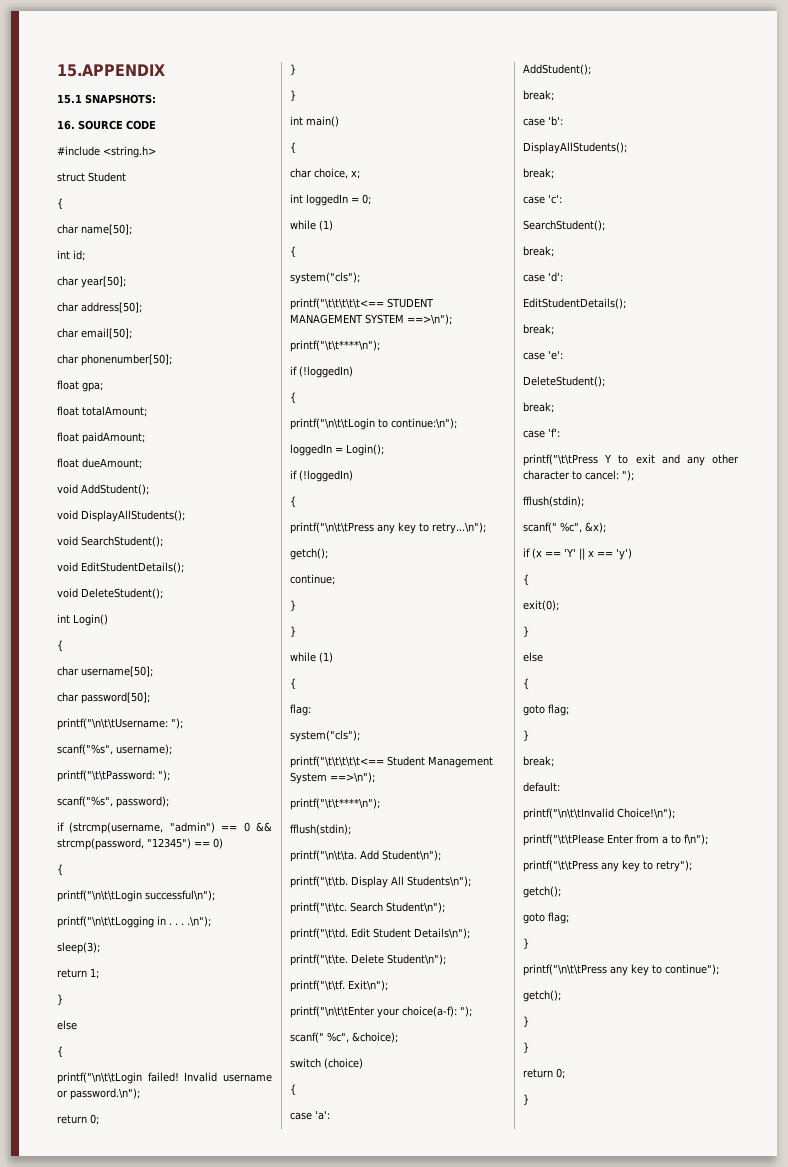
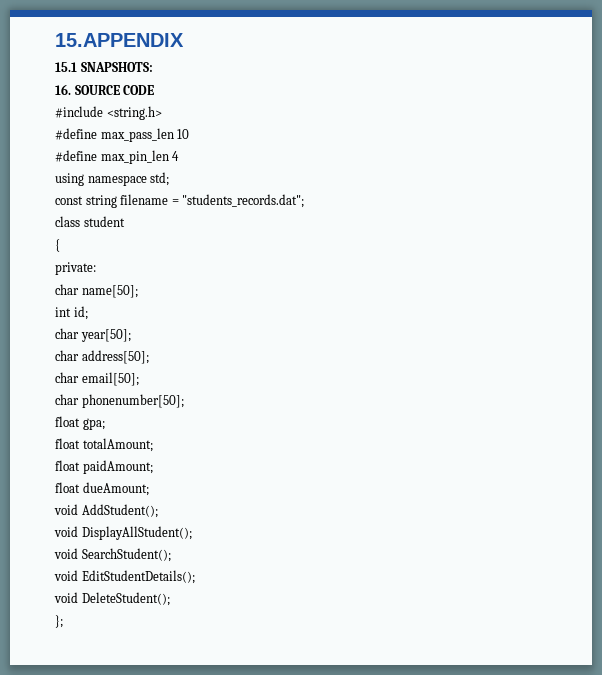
[57,172,126,182] [57,198,63,209] struct Student // { -> [55,128,190,142] [55,150,180,164] [55,172,170,186] [55,194,305,208] [55,216,125,227] [55,239,60,252] [55,262,96,275] #define max_pass_len 10 // #define max_pin_len 4 // using namespace std; // const string filename = "students_records.dat"; // class student // { // private:
[81,510,185,522] DisplayAllStudents(); -> [81,526,192,540] DisplayAllStudent();
[57,614,108,626] [57,640,63,651] [57,666,153,677] [57,692,150,704] [57,718,183,730] [57,744,172,755] [57,770,170,782] [57,796,169,808] [57,822,272,834] [57,838,223,850] [57,864,63,875] [57,890,215,902] [57,916,211,928] [57,942,100,954] [57,968,99,979] [57,994,63,1005] [57,1020,77,1030] [57,1046,63,1057] [57,1072,272,1084] [57,1088,140,1100] [57,1114,99,1125] [290,64,296,75] [290,90,296,101] [290,116,339,127] [290,142,296,153] [290,168,360,179] [290,194,371,206] [290,220,333,231] [290,246,296,257] [290,272,360,284] [290,298,434,310] [290,314,452,325] [290,340,380,352] [290,366,353,378] [290,392,296,403] [290,418,457,430] [290,444,384,456] [290,470,353,482] [290,496,296,507] [290,522,486,534] [290,548,328,560] [290,574,335,585] [290,600,296,611] [290,626,296,637] [290,652,333,663] [290,678,296,689] [290,704,311,716] [290,730,360,742] [290,756,493,768] [290,772,375,784] [290,798,380,810] [290,824,351,835] [290,850,441,862] [290,876,471,888] [290,902,445,914] [290,928,470,940] [290,954,446,966] [290,980,388,992] [290,1006,472,1018] [290,1032,398,1043] [290,1058,363,1069] [290,1084,296,1095] [290,1110,330,1120] [523,64,591,75] [523,90,554,101] [523,116,563,126] [523,142,627,154] [523,168,554,179] [523,194,562,204] [523,220,605,231] [523,246,554,257] [523,272,563,282] [523,298,626,309] [523,324,554,335] [523,350,563,360] [523,376,605,387] [523,402,554,413] [523,428,560,438] [523,454,739,466] [523,470,634,481] [523,496,584,507] [523,522,606,533] [523,548,632,560] [523,574,529,585] [523,600,559,611] [523,626,529,637] [523,652,543,662] [523,678,529,689] [523,704,569,716] [523,730,529,741] [523,756,554,767] [523,782,560,792] [523,808,675,820] [523,834,708,846] [523,860,692,872] [523,886,561,898] [523,912,569,924] [523,938,529,949] [523,964,719,976] [523,990,561,1002] [523,1016,529,1027] [523,1042,529,1053] [523,1068,565,1079] [523,1094,529,1105] int Login() // { // char username[50]; // char password[50]; // printf("\n\t\tUsername: "); // scanf("%s", username); // printf("\t\tPassword: "); // scanf("%s", password); // if (strcmp(username, "admin") == 0 && strcmp(password, "12345") == 0) // { // printf("\n\t\tLogin successful\n"); // printf("\n\t\tLogging in . . . .\n"); // sleep(3); // return 1; // } // else // { // printf("\n\t\tLogin failed! Invalid username or password.\n"); // return 0; // } // } // int main() // { // char choice, x; // int loggedIn = 0; // while (1) // { // system("cls"); // printf("\t\t\t\t\t<== STUDENT MANAGEMENT SYSTEM ==>\n"); // printf("\t\t****\n"); // if (!loggedIn) // { // printf("\n\t\tLogin to continue:\n"); // loggedIn = Login(); // if (!loggedIn) // { // printf("\n\t\tPress any key to retry...\n"); // getch(); // continue; // } // } // while (1) // { // flag: // system("cls"); // printf("\t\t\t\t\t<== Student Management System ==>\n"); // printf("\t\t****\n"); // fflush(stdin); // printf("\n\t\ta. Add Student\n"); // printf("\t\tb. Display All Students\n"); // printf("\t\tc. Search Student\n"); // printf("\t\td. Edit Student Details\n"); // printf("\t\te. Delete Student\n"); // printf("\t\tf. Exit\n"); // printf("\n\t\tEnter your choice(a-f): "); // scanf(" %c", &choice); // switch (choice) // { // case 'a': // AddStudent(); // break; // case 'b': // DisplayAllStudents(); // break; // case 'c': // SearchStudent(); // break; // case 'd': // EditStudentDetails(); // break; // case 'e': // DeleteStudent(); // break; // case 'f': // printf("\t\tPress Y to exit and any other character to cancel: "); // fflush(stdin); // scanf(" %c", &x); // if (x == 'Y' || x == 'y') // { // exit(0); // } // else // { // goto flag; // } // break; // default: // printf("\n\t\tInvalid Choice!\n"); // printf("\t\tPlease Enter from a to f\n"); // printf("\t\tPress any key to retry"); // getch(); // goto flag; // } // printf("\n\t\tPress any key to continue"); // getch(); // } // } // return 0; // } -> [55,615,63,628] };

